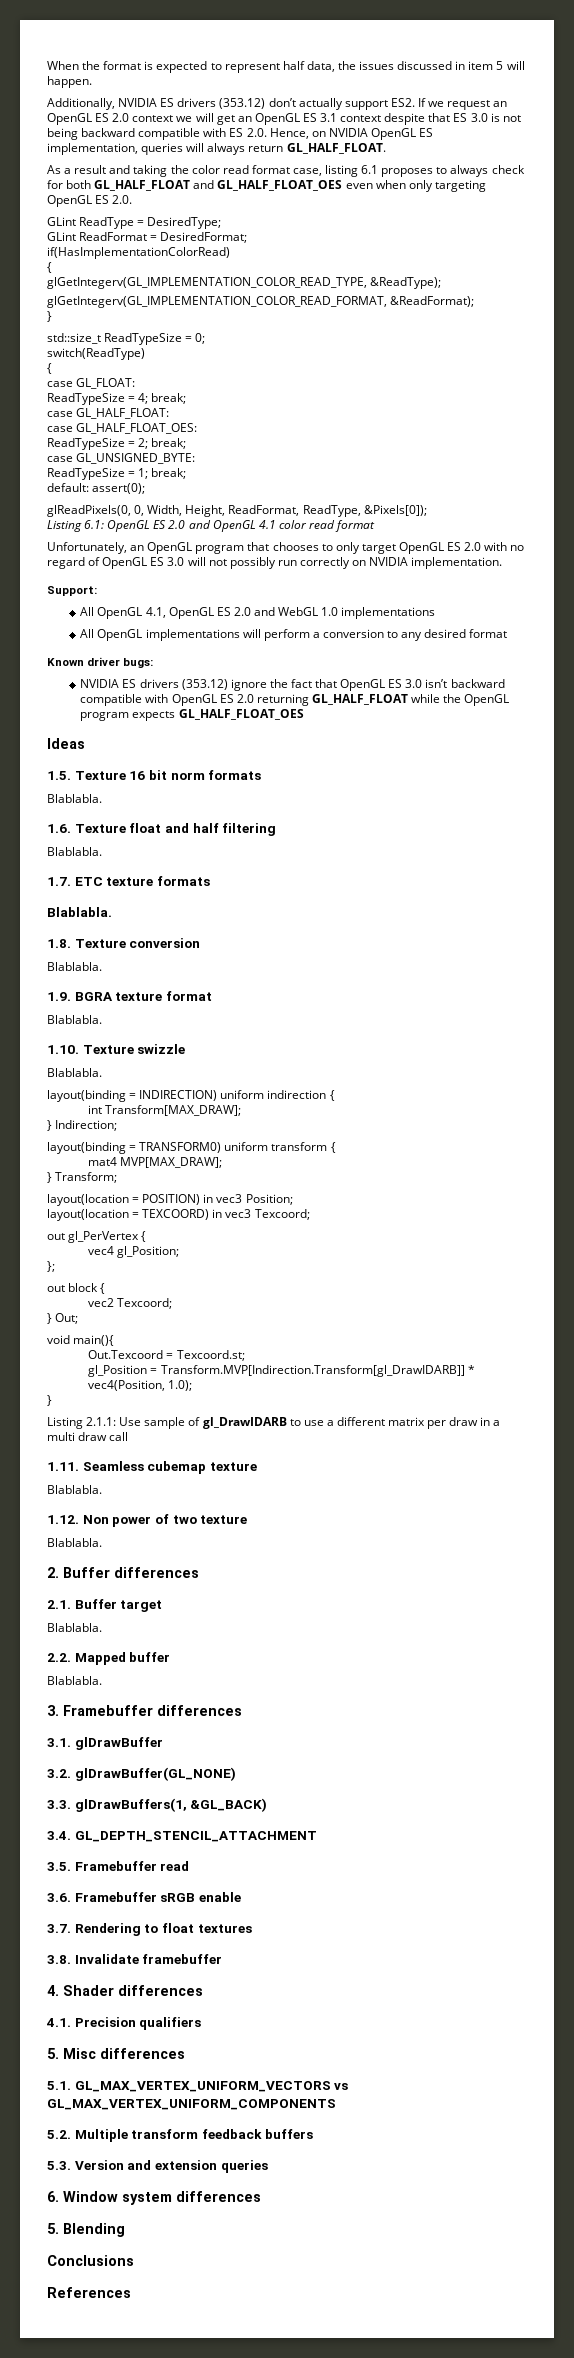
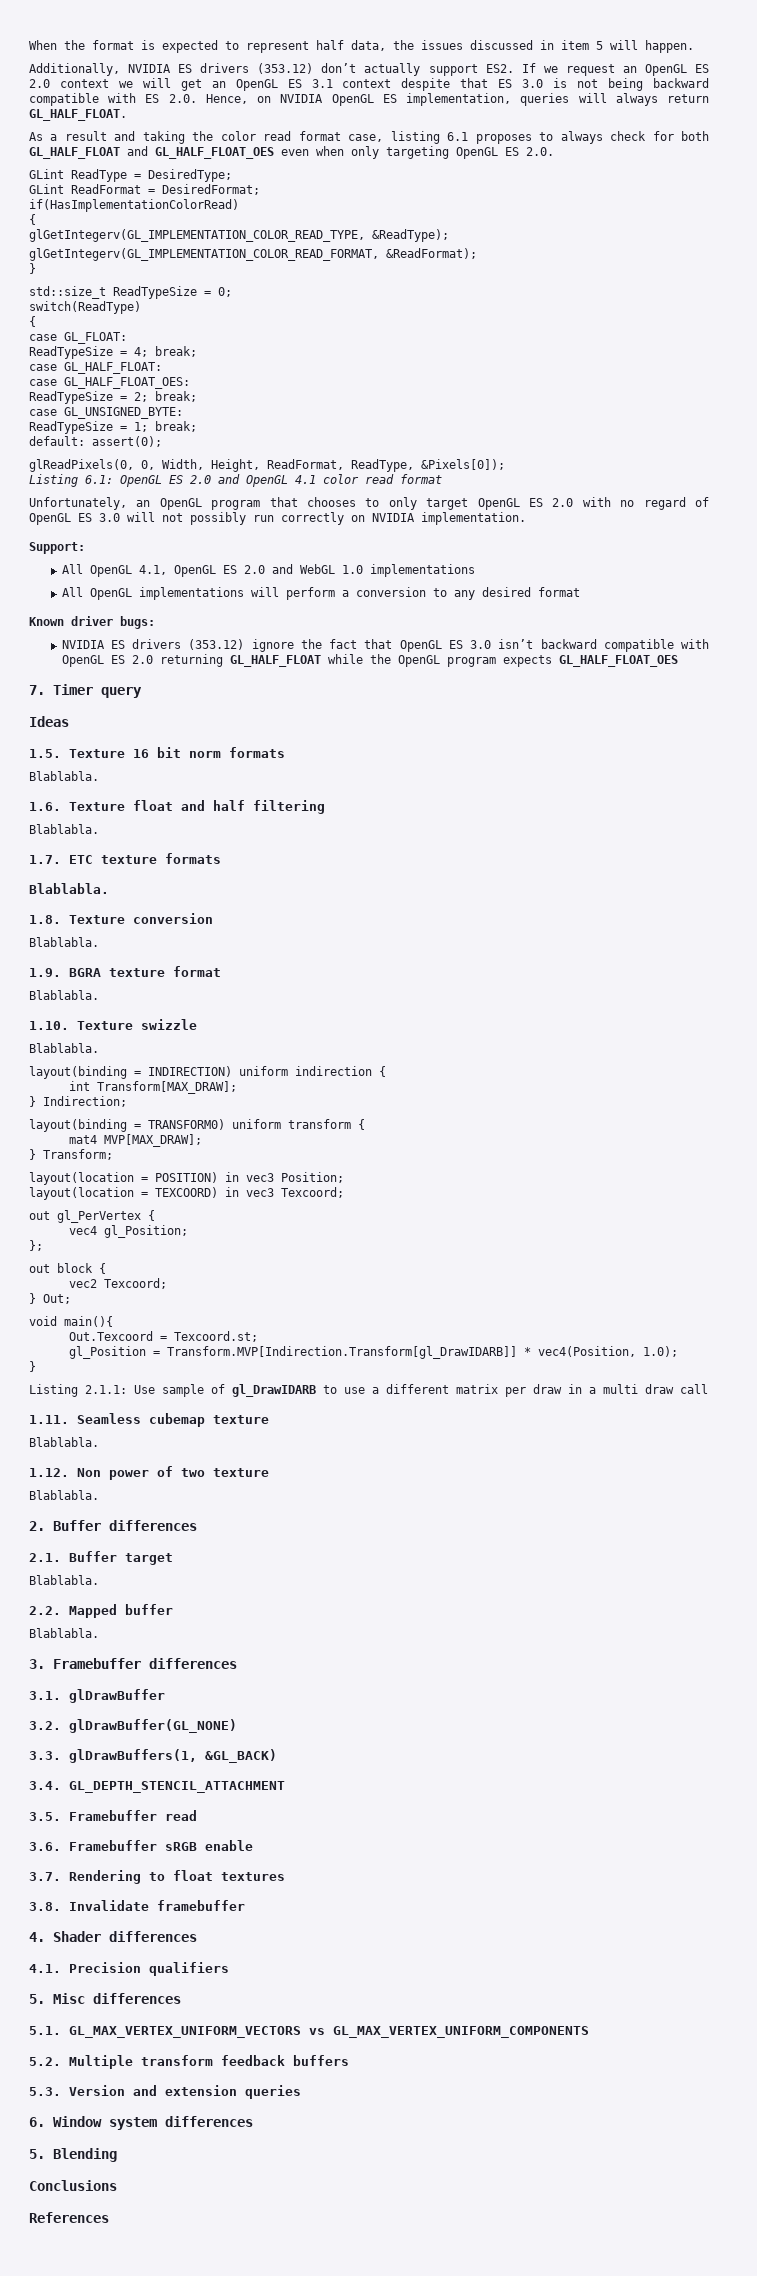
(304, 714) none -> [29,684,142,698] // 7. Timer query

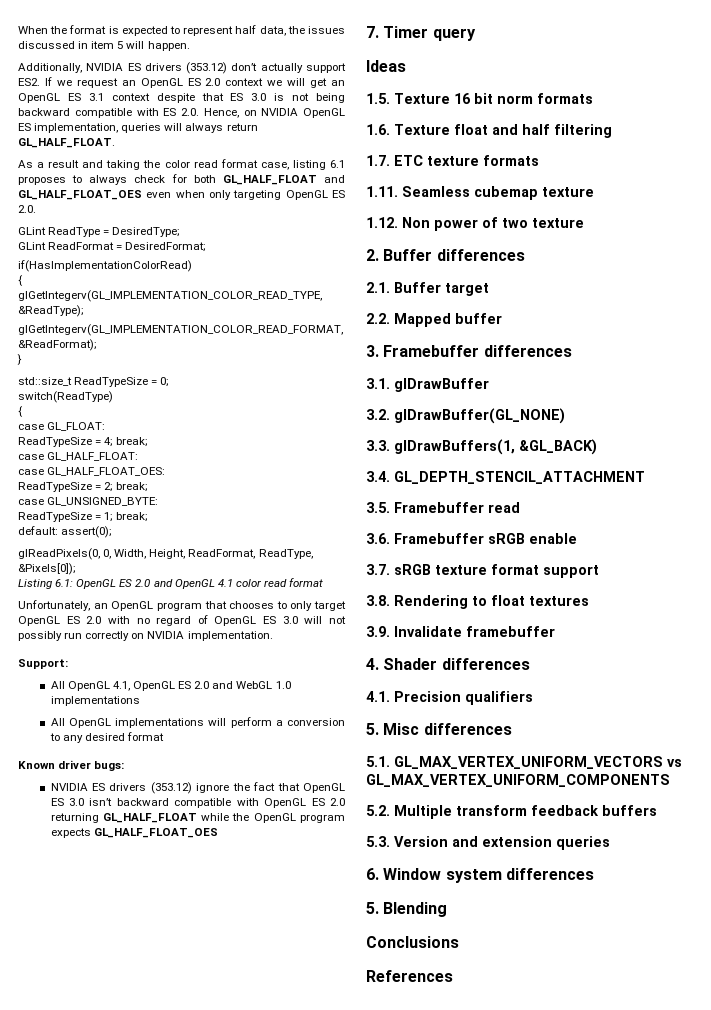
[29,771,99,781] // Blablabla. -> (593, 98) none
[29,824,99,834] // Blablabla. -> (612, 131) none
[29,883,109,894] [29,913,213,924] [29,937,99,947] [29,966,221,977] [29,990,99,1000] [29,1019,197,1030] [29,1043,99,1053] [29,1066,386,1079] [69,1081,238,1094] [29,1096,127,1107] [29,1119,365,1132] [69,1134,203,1147] [29,1149,113,1160] [29,1172,344,1185] [29,1187,344,1200] [29,1210,155,1223] [69,1225,189,1238] [29,1240,43,1251] [29,1263,106,1274] [69,1278,168,1289] [29,1293,71,1304] [29,1316,113,1327] [69,1331,259,1342] [69,1346,679,1359] [29,1361,36,1372] [29,1384,708,1397] // Blablabla. // 1.8. Texture conversion // Blablabla. // 1.9. BGRA texture format // Blablabla. // 1.10. Texture swizzle // Blablabla. // layout(binding = INDIRECTION) uniform indirection { // int Transform[MAX_DRAW]; // } Indirection; // layout(binding = TRANSFORM0) uniform transform { // mat4 MVP[MAX_DRAW]; // } Transform; // layout(location = POSITION) in vec3 Position; // layout(location = TEXCOORD) in vec3 Texcoord; // out gl_PerVertex { // vec4 gl_Position; // }; // out block { // vec2 Texcoord; // } Out; // void main(){ // Out.Texcoord = Texcoord.st; // gl_Position = Transform.MVP[Indirection.Transform[gl_DrawIDARB]] * vec4(Position, 1.0); // } // Listing 2.1.1: Use sample of gl_DrawIDARB to use a different matrix per draw in a multi draw call -> (539, 160) none
[29,1437,99,1447] // Blablabla. -> (594, 192) none
[29,1490,99,1500] // Blablabla. -> (584, 223) none
[29,1575,99,1585] // Blablabla. -> (489, 289) none
[29,1628,99,1638] // Blablabla. -> (502, 318) none
(61, 1876) none -> [394,564,599,578] [366,595,390,606] sRGB texture format support // 3.8.
[29,1902,61,1911] 3.8. -> [366,626,390,637] 3.9.

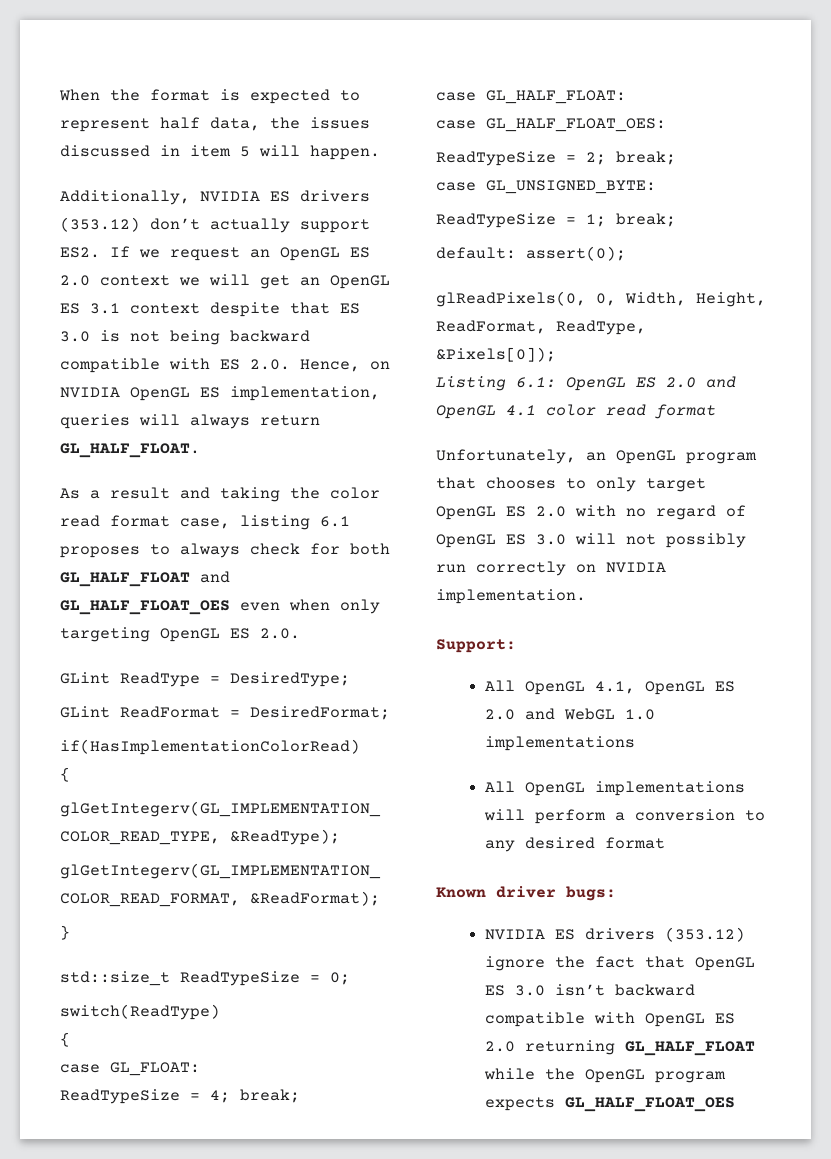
[366,26,476,41] [366,60,406,72] [366,93,593,104] [366,124,612,138] [366,155,539,166] [366,186,594,200] [366,217,584,231] [366,249,525,261] [366,282,489,296] [366,313,502,327] [366,345,572,357] [366,378,489,392] [366,408,565,424] [366,439,597,455] [366,471,645,484] [366,502,520,513] [366,533,577,544] [366,564,599,578] [366,595,589,609] [366,626,555,637] [366,658,530,670] [366,691,533,705] [366,723,512,735] [366,756,682,769] [366,774,670,787] [366,805,657,819] [366,836,610,850] [366,868,594,883] [366,902,448,917] [366,936,459,948] [366,970,453,982] // 7. Timer query // Ideas // 1.5. Texture 16 bit norm formats // 1.6. Texture float and half filtering // 1.7. ETC texture formats // 1.11. Seamless cubemap texture // 1.12. Non power of two texture // 2. Buffer differences // 2.1. Buffer target // 2.2. Mapped buffer // 3. Framebuffer differences // 3.1. glDrawBuffer // 3.2. glDrawBuffer(GL_NONE) // 3.3. glDrawBuffers(1, &GL_BACK) // 3.4. GL_DEPTH_STENCIL_ATTACHMENT // 3.5. Framebuffer read // 3.6. Framebuffer sRGB enable // 3.7. sRGB texture format support // 3.8. Rendering to float textures // 3.9. Invalidate framebuffer // 4. Shader differences // 4.1. Precision qualifiers // 5. Misc differences // 5.1. GL_MAX_VERTEX_UNIFORM_VECTORS vs GL_MAX_VERTEX_UNIFORM_COMPONENTS // 5.2. Multiple transform feedback buffers // 5.3. Version and extension queries // 6. Window system differences // 5. Blending // Conclusions // References -> (736, 1104) none

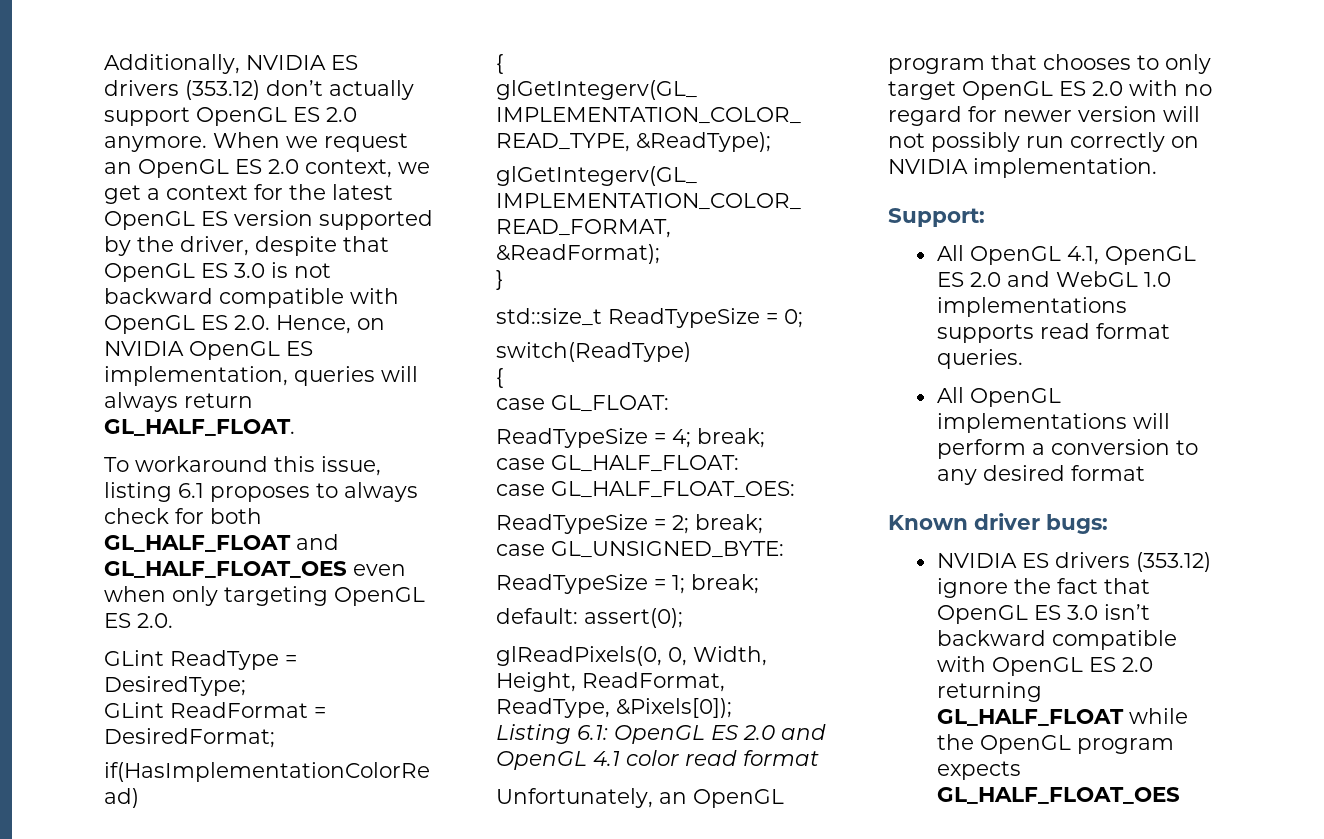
[59,89,360,104] [60,117,370,132] [60,145,380,160] When the format is expected to represent half data, the issues discussed in item 5 will happen. // -> (104, 64) none
[60,246,130,258] ES2. If -> [196,107,357,126] [104,132,280,152] OpenGL ES 2.0 anymore. When
[100,274,390,289] [60,303,200,314] context we will get an OpenGL ES 3.1 context -> [305,159,430,178] [104,184,393,204] [104,210,433,230] [104,236,249,256] context, we get a context for the latest OpenGL ES version supported by the driver,
(330, 308) none -> [104,263,195,282] OpenGL
[170,330,310,345] [60,358,210,373] being backward compatible with -> [104,288,399,308] [104,315,195,334] backward compatible with OpenGL
[60,487,380,502] [60,515,230,529] As a result and taking the color read format case, -> [104,456,381,476] To workaround this issue,
[726,505,746,517] [436,534,566,548] of OpenGL ES 3.0 -> [968,106,1157,122] for newer version
(636, 743) none -> [936,323,1170,343] [936,349,1023,369] supports read format queries.

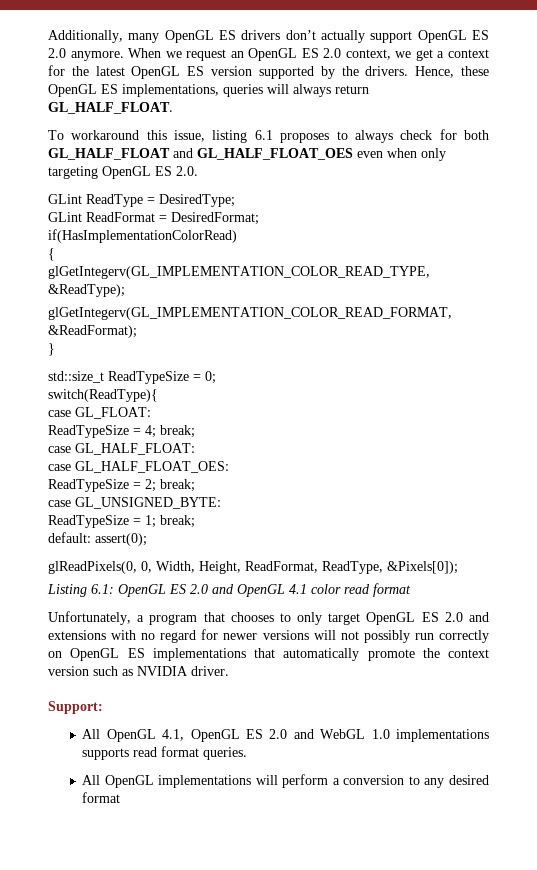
[246,55,358,70] [104,80,260,100] NVIDIA ES drivers (353.12) -> [128,30,281,43] many OpenGL ES drivers
[180,236,389,256] [104,262,331,282] [104,288,399,308] [104,315,385,334] [104,341,313,360] [104,366,288,386] driver, despite that OpenGL ES 3.0 is not backward compatible with OpenGL ES 2.0. Hence, on NVIDIA OpenGL ES implementation, -> [365,66,489,78] [48,84,219,97] drivers. Hence, these OpenGL ES implementations,
[496,342,691,362] [496,368,503,388] switch(ReadType) // { -> [48,389,158,402] switch(ReadType){
[659,789,784,808] an OpenGL -> [137,615,145,622] a
(1123, 88) none -> [469,612,490,622] [48,630,106,640] and extensions
[1078,106,1157,122] version -> [262,630,309,640] versions
[888,158,1157,178] NVIDIA implementation. -> [70,648,489,661] [48,666,229,676] OpenGL ES implementations that automatically promote the context version such as NVIDIA driver.
[888,513,1108,534] [936,552,1211,572] [936,578,1150,598] [936,604,1150,624] [936,630,1177,650] [936,656,1153,676] [936,682,1042,702] [936,708,1188,726] [936,734,1174,754] [936,761,1021,780] [936,787,1180,804] // Known driver bugs: // NVIDIA ES drivers (353.12) ignore the fact that OpenGL ES 3.0 isn’t backward compatible with OpenGL ES 2.0 returning GL_HALF_FLOAT while the OpenGL program expects GL_HALF_FLOAT_OES -> (121, 797) none

